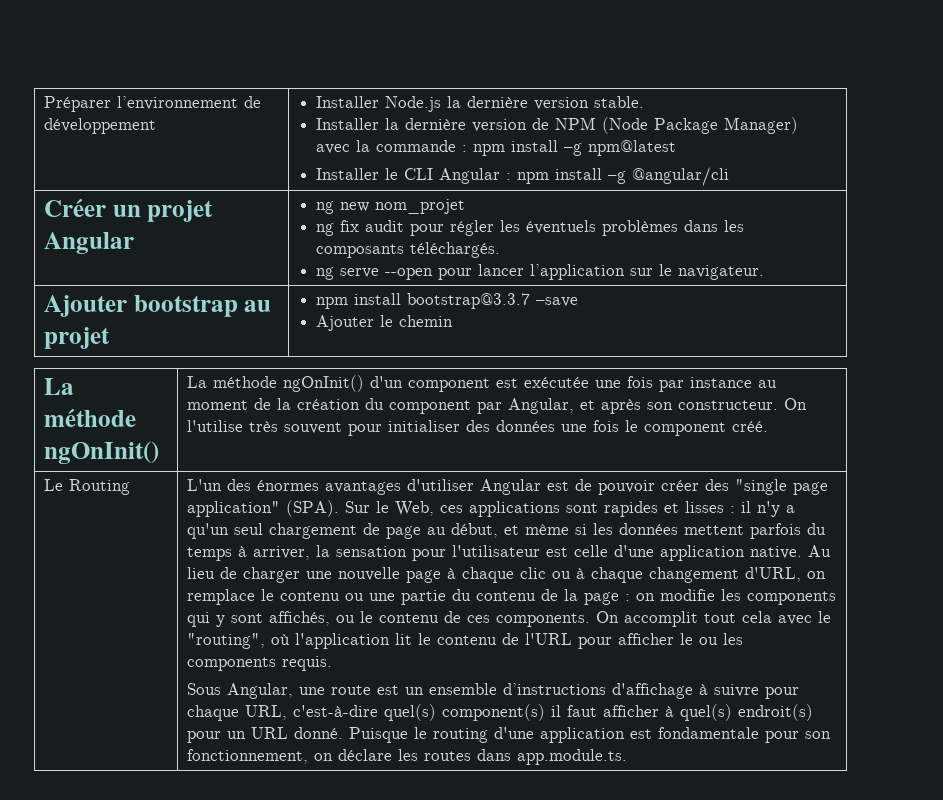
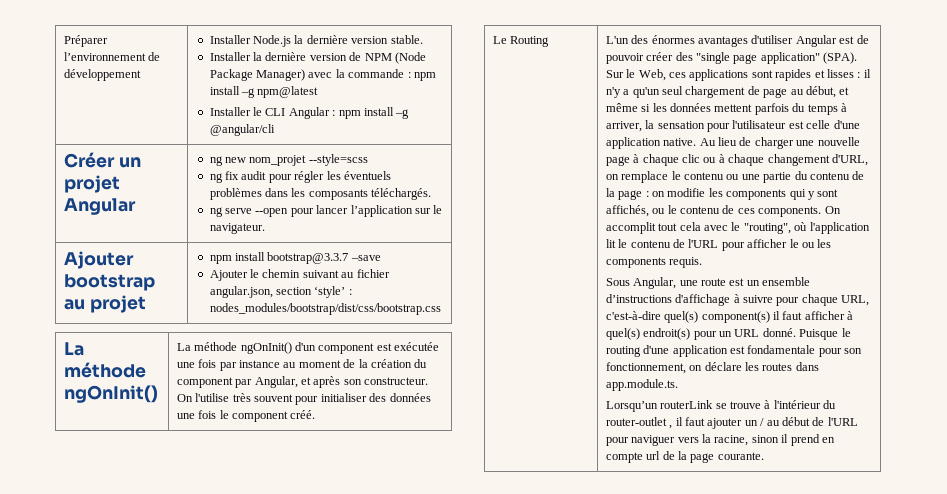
(466, 206) none -> [308,154,368,166] --style=scss
(454, 321) none -> [302,269,390,278] [209,286,352,298] [209,303,441,315] suivant au fichier angular.json, section ‘style’ : nodes_modules/bootstrap/dist/css/bootstrap.css
(627, 757) none -> [605,400,837,412] [605,417,858,429] [605,434,835,446] [605,451,764,463] // Lorsqu’un routerLink se trouve à l'intérieur du router-outlet , il faut ajouter un / au début de l'URL pour naviguer vers la racine, sinon il prend en compte url de la page courante.

